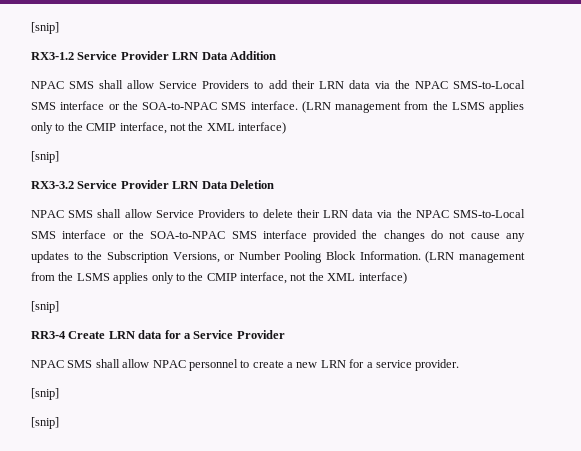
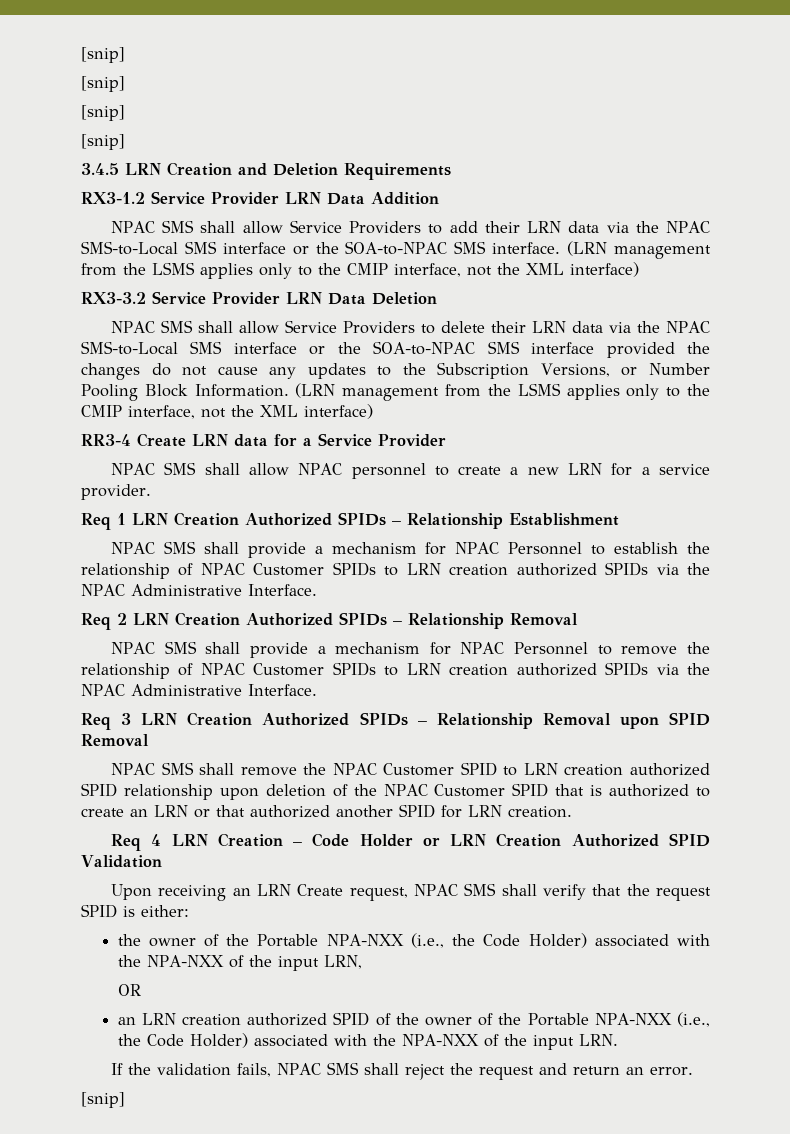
[31,22,59,34] [snip] -> [81,47,125,63] [81,76,125,92] [81,105,125,121] [81,134,125,150] [81,162,451,180] [snip] // [snip] // [snip] // [snip] // 3.4.5 LRN Creation and Deletion Requirements
[31,151,59,163] // [snip] -> (639, 269) none
[31,301,59,313] // [snip] -> (373, 411) none
[31,388,59,400] [snip] -> [81,512,619,530] [110,541,710,558] [81,562,710,579] [81,584,317,596] [81,612,578,630] [110,641,710,658] [81,662,710,679] [81,684,317,696] [81,712,711,730] [81,734,149,746] [110,762,711,776] [81,783,710,800] [81,804,572,818] [110,833,711,851] [81,855,162,868] [110,883,711,901] [81,904,189,918] [117,933,710,948] [117,955,362,971] [117,984,141,996] [117,1012,710,1027] [117,1033,618,1050] [110,1062,693,1080] Req 1 LRN Creation Authorized SPIDs – Relationship Establishment // NPAC SMS shall provide a mechanism for NPAC Personnel to establish the relationship of NPAC Customer SPIDs to LRN creation authorized SPIDs via the NPAC Administrative Interface. // Req 2 LRN Creation Authorized SPIDs – Relationship Removal // NPAC SMS shall provide a mechanism for NPAC Personnel to remove the relationship of NPAC Customer SPIDs to LRN creation authorized SPIDs via the NPAC Administrative Interface. // Req 3 LRN Creation Authorized SPIDs – Relationship Removal upon SPID Removal // NPAC SMS shall remove the NPAC Customer SPID to LRN creation authorized SPID relationship upon deletion of the NPAC Customer SPID that is authorized to create an LRN or that authorized another SPID for LRN creation. // Req 4 LRN Creation – Code Holder or LRN Creation Authorized SPID Validation // Upon receiving an LRN Create request, NPAC SMS shall verify that the request SPID is either: // the owner of the Portable NPA-NXX (i.e., the Code Holder) associated with the NPA-NXX of the input LRN, // OR // an LRN creation authorized SPID of the owner of the Portable NPA-NXX (i.e., the Code Holder) associated with the NPA-NXX of the input LRN. // If the validation fails, NPAC SMS shall reject the request and return an error.

